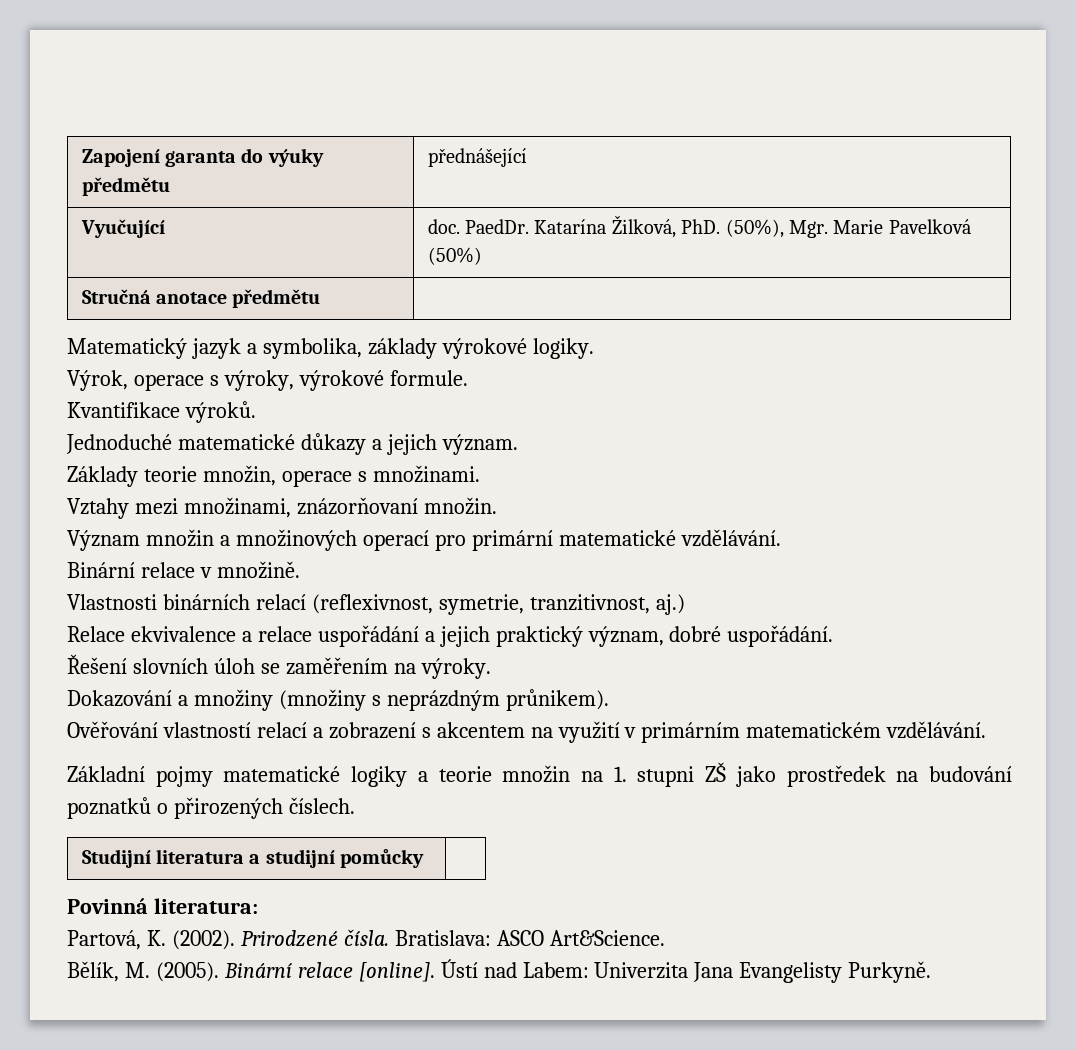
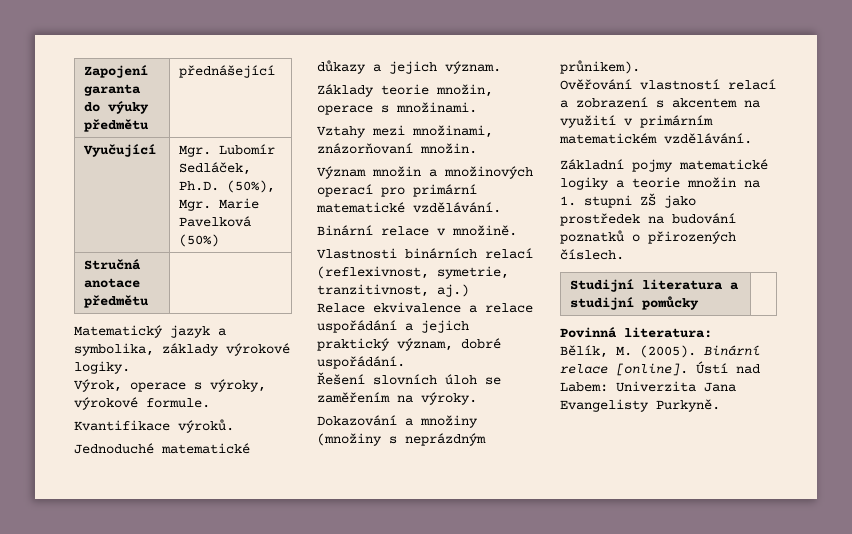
[427,215,721,238] doc. PaedDr. Katarína Žilková, PhD. -> [178,144,275,157] [178,162,251,175] [178,181,219,191] Mgr. Lubomír Sedláček, Ph.D.
[67,929,665,950] // Partová, K. (2002). Prirodzené čísla. Bratislava: ASCO Art&Science. -> (712, 332) none

